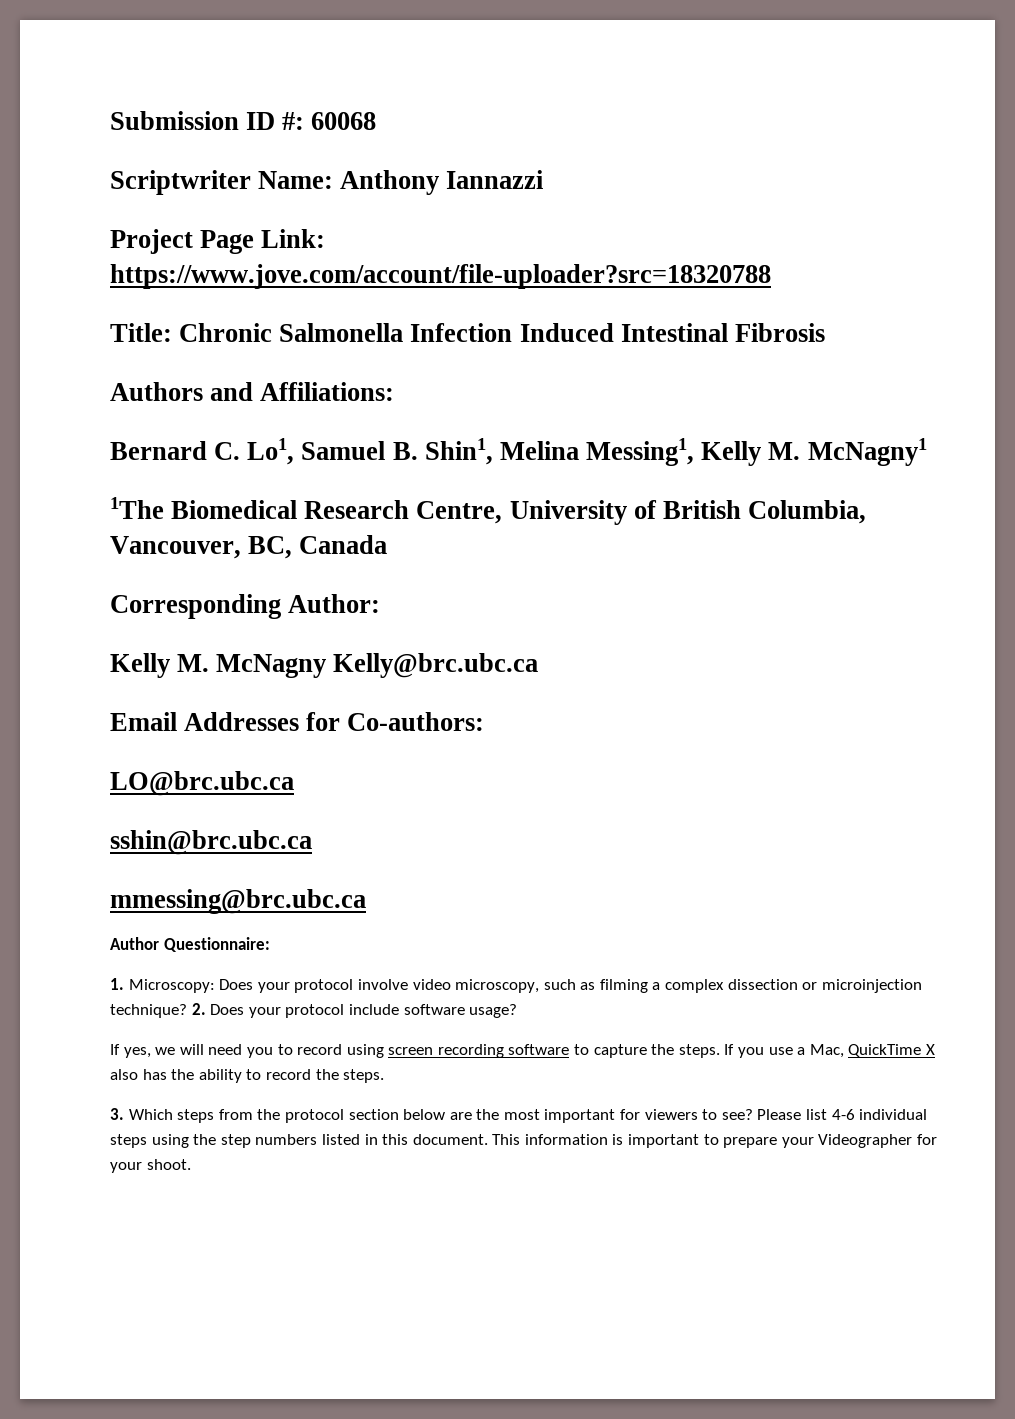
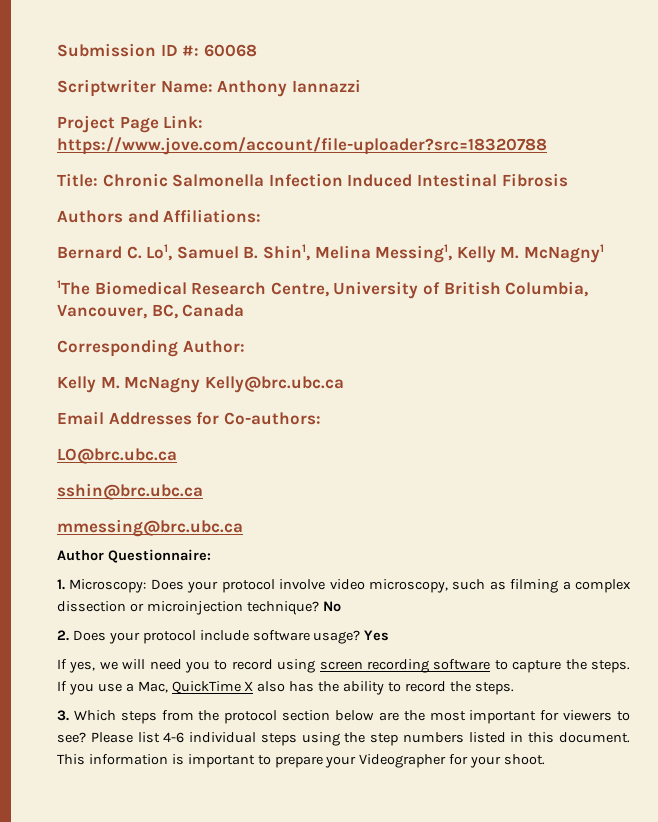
(187, 1011) none -> [322,601,341,612] No //
(518, 1011) none -> [364,630,390,641] Yes

